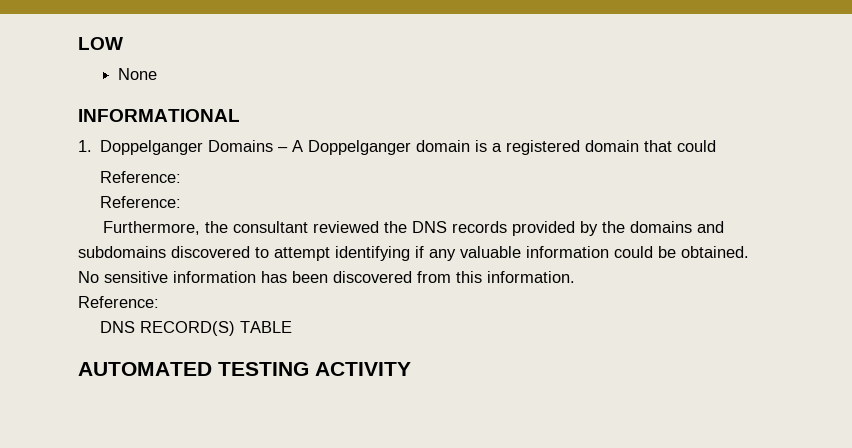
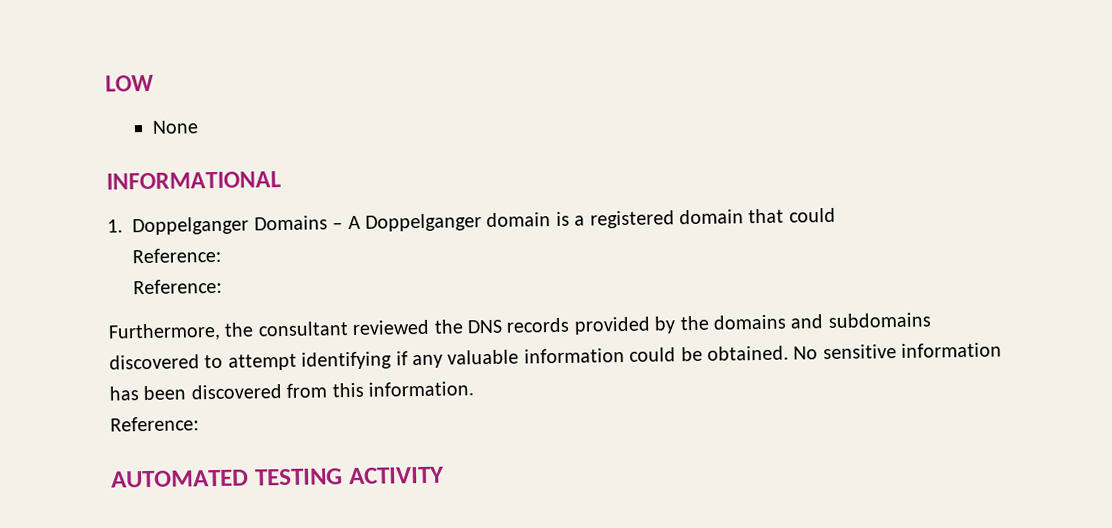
[99,321,292,336] // DNS RECORD(S) TABLE -> (199, 424) none

